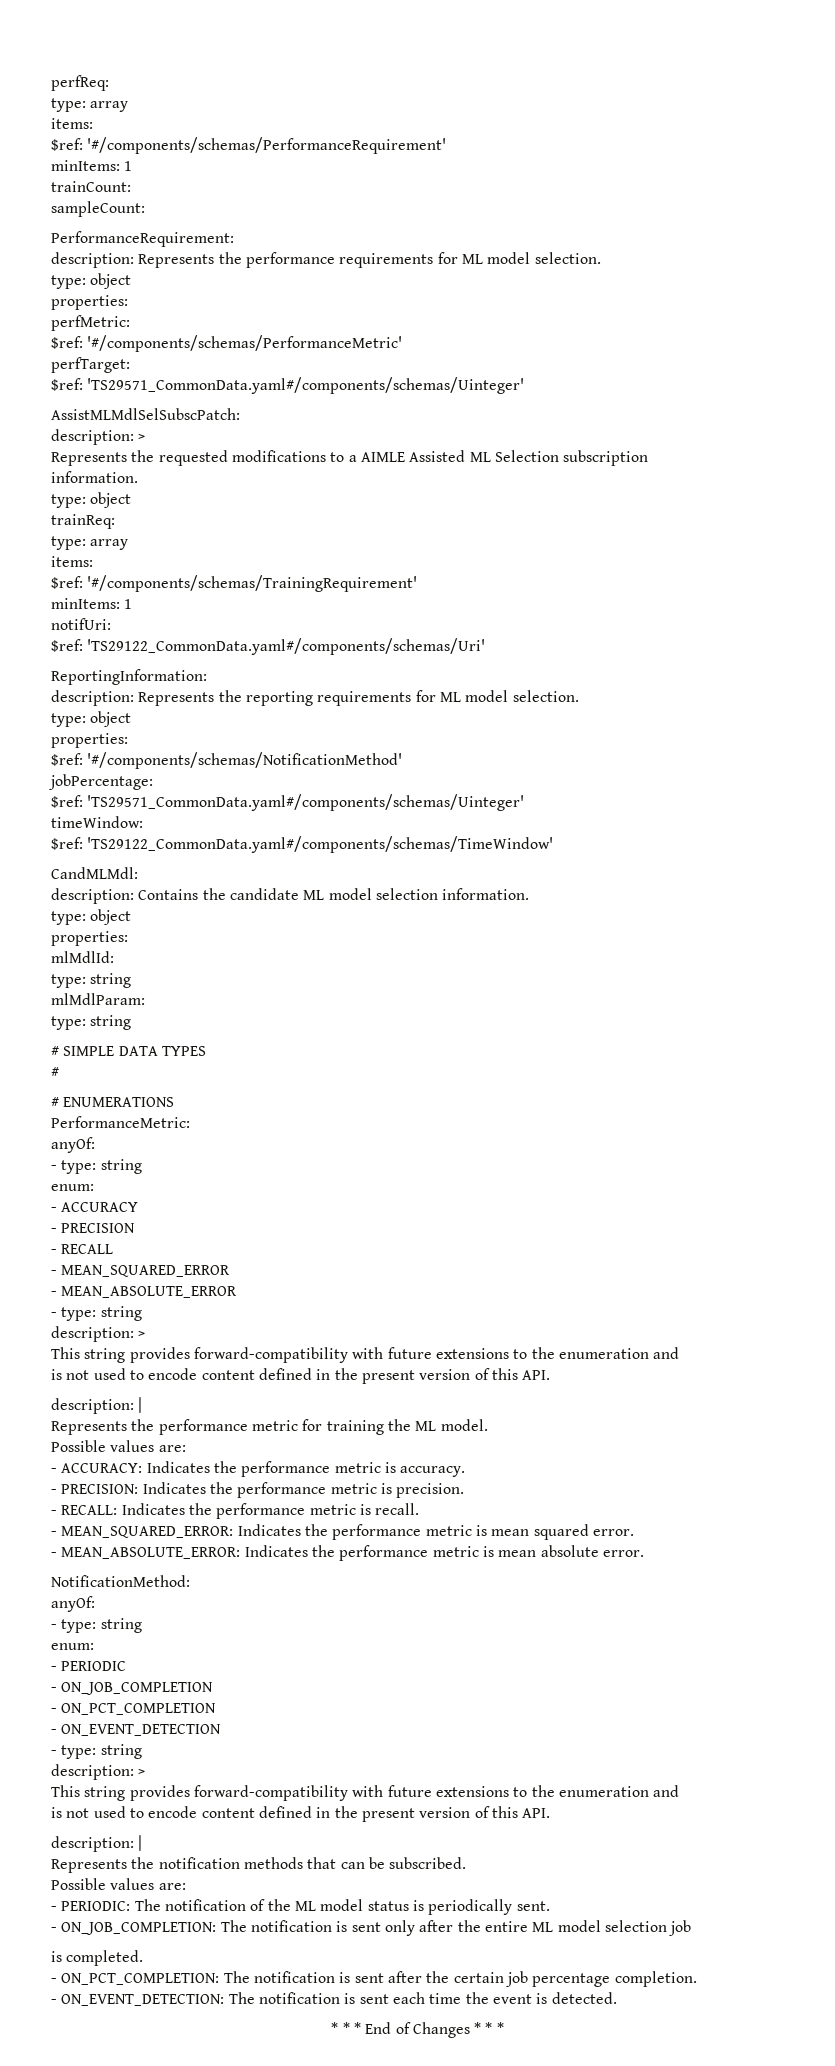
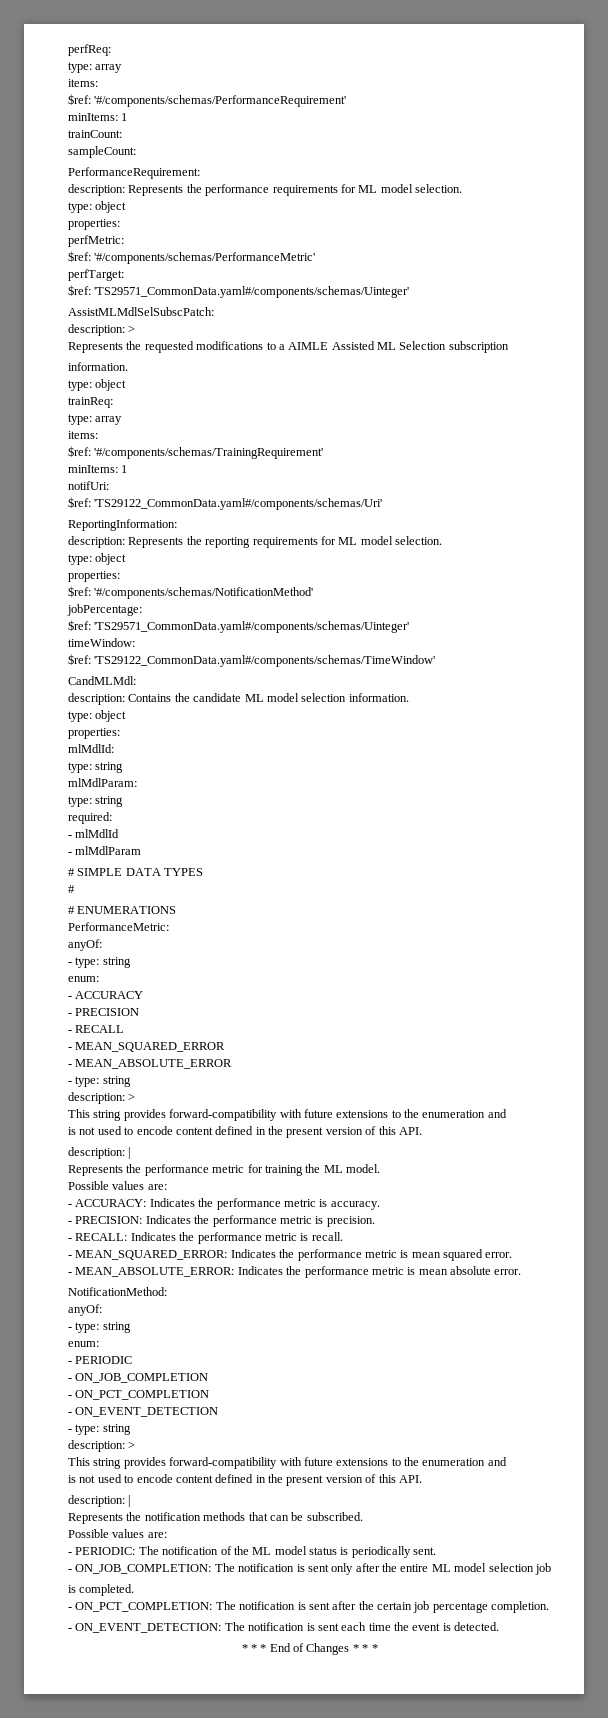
(132, 1022) none -> [68,812,112,824] [68,829,120,838] [68,846,142,855] // required: // - mlMdlId // - mlMdlParam

